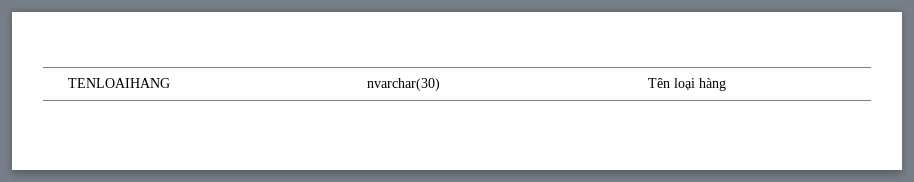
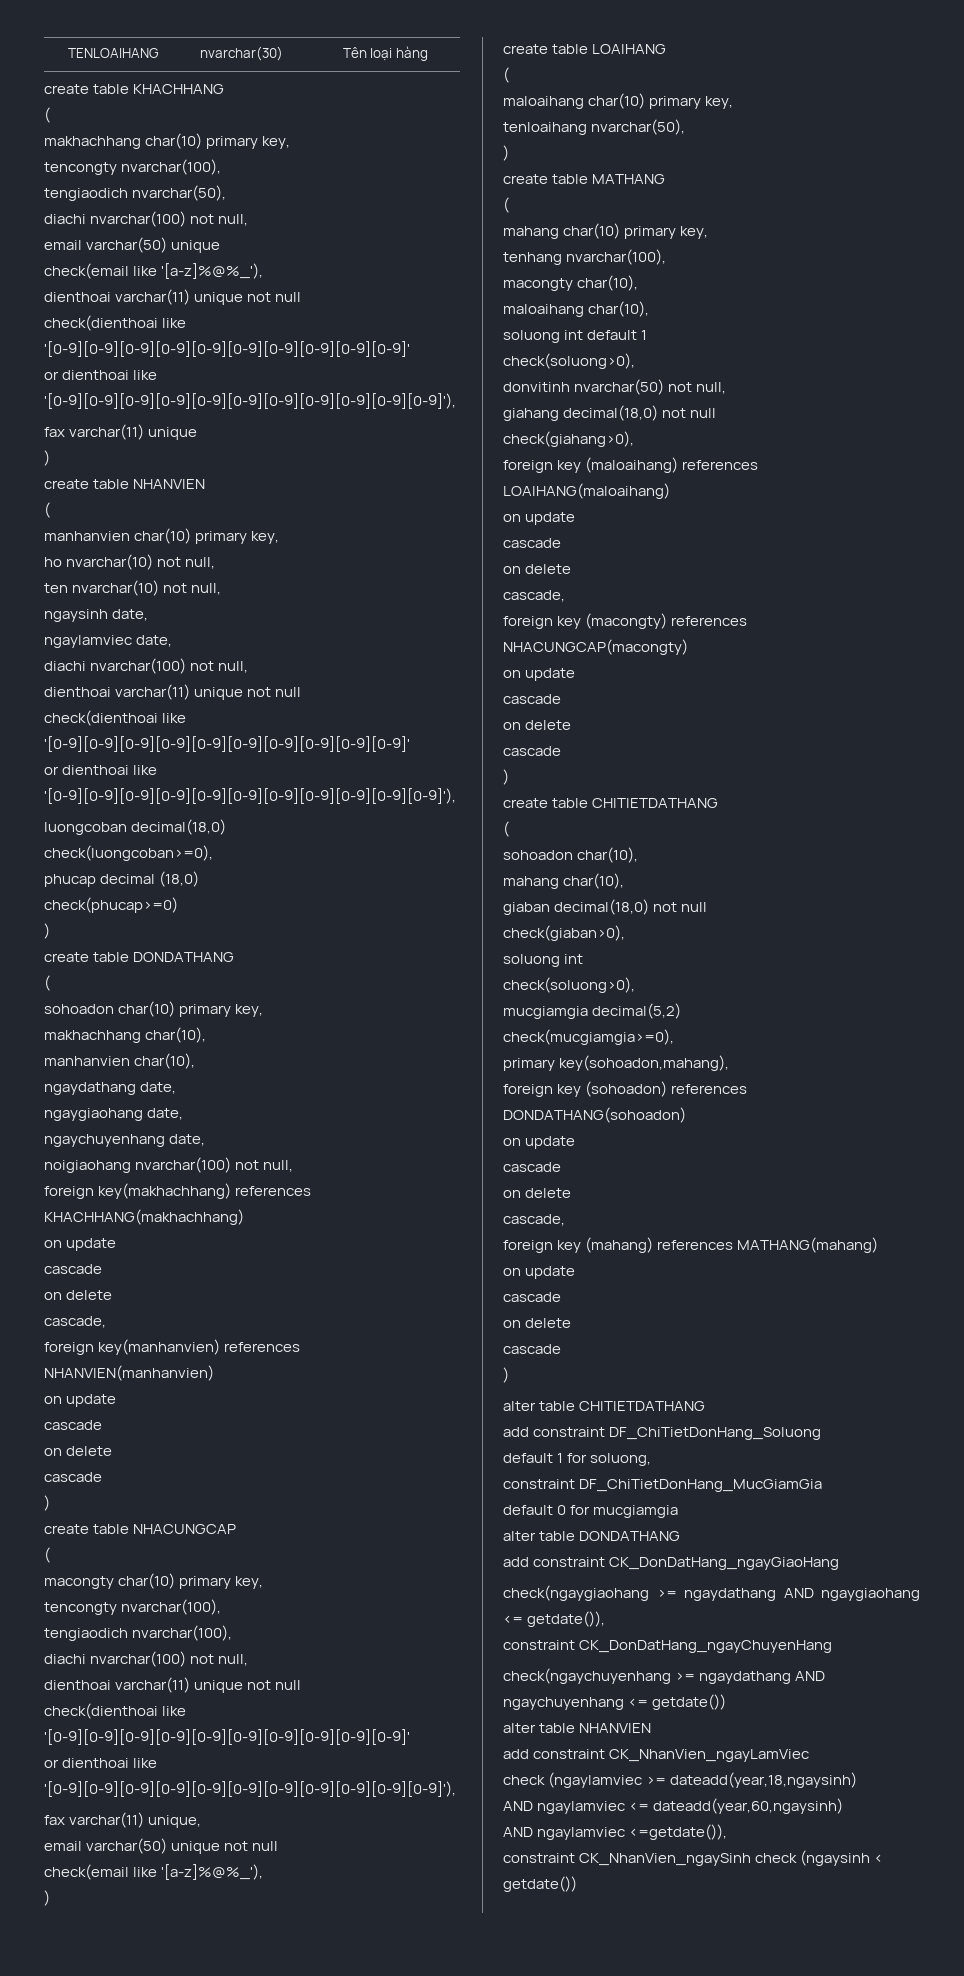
(726, 84) none -> [44,84,225,94] [44,107,50,123] [44,133,291,149] [44,159,222,175] [44,185,227,201] [44,211,249,227] [44,237,221,253] [44,263,264,279] [44,289,302,305] [44,315,187,331] [44,341,410,357] [44,370,158,380] [44,393,456,409] [44,424,198,440] [44,450,50,466] [44,479,206,489] [44,502,50,518] [44,528,280,544] [44,554,216,570] [44,580,222,596] [44,609,149,622] [44,635,173,648] [44,658,249,674] [44,684,302,700] [44,710,187,726] [44,736,410,752] [44,765,158,775] [44,788,456,804] [44,819,227,835] [44,845,213,861] [44,871,200,887] [44,897,178,913] [44,923,50,939] [44,952,235,962] [44,975,50,991] [44,1001,264,1017] [44,1027,207,1043] [44,1053,196,1069] [44,1082,177,1095] [44,1108,184,1121] [44,1134,206,1147] [44,1157,294,1173] [44,1183,312,1199] [44,1209,244,1225] [44,1238,117,1251] [44,1264,102,1274] [44,1290,113,1300] [44,1316,106,1328] [44,1339,301,1355] [44,1365,214,1381] [44,1394,117,1407] [44,1420,102,1430] [44,1446,113,1456] [44,1472,102,1482] [44,1495,50,1511] [44,1524,237,1534] [44,1547,50,1563] [44,1573,264,1589] [44,1599,222,1615] [44,1625,233,1641] [44,1651,249,1667] [44,1677,302,1693] [44,1703,187,1719] [44,1729,410,1745] [44,1758,158,1768] [44,1781,456,1797] [44,1812,202,1828] [44,1838,279,1854] [44,1864,264,1880] [44,1890,50,1906] [503,44,667,54] [503,67,509,83] [503,93,734,109] [503,119,686,135] [503,145,509,161] [503,174,666,184] [503,197,509,213] [503,223,709,239] [503,249,667,265] [503,275,639,291] [503,301,650,317] [503,330,648,343] [503,353,635,369] [503,379,727,395] [503,405,717,421] [503,431,634,447] [503,457,759,473] [503,483,670,499] [503,512,576,525] [503,538,561,548] [503,564,572,574] [503,590,565,602] [503,613,748,629] [503,639,688,655] [503,668,576,681] [503,694,561,704] [503,720,572,730] [503,746,561,756] [503,769,509,785] [503,798,719,808] [503,821,509,837] [503,847,639,863] [503,873,625,889] [503,899,708,915] [503,925,625,941] [503,954,584,967] [503,977,635,993] [503,1003,682,1019] [503,1029,674,1045] [503,1055,730,1071] [503,1081,748,1097] [503,1107,686,1123] [503,1136,576,1149] [503,1162,561,1172] [503,1188,572,1198] [503,1214,565,1226] [503,1237,879,1253] [503,1266,576,1279] [503,1292,561,1302] [503,1318,572,1328] [503,1344,561,1354] [503,1367,509,1383] [503,1401,706,1411] [503,1427,822,1440] [503,1453,652,1466] [503,1479,823,1492] [503,1505,679,1518] [503,1531,681,1541] [503,1557,840,1570] [503,1585,920,1601] [503,1611,606,1627] [503,1640,833,1653] [503,1668,826,1684] [503,1694,727,1710] [503,1723,652,1733] [503,1749,810,1762] [503,1772,858,1788] [503,1798,844,1814] [503,1824,728,1840] [503,1850,884,1866] [503,1876,577,1892] // create table KHACHHANG // ( // makhachhang char(10) primary key, // tencongty nvarchar(100), // tengiaodich nvarchar(50), // diachi nvarchar(100) not null, // email varchar(50) unique // check(email like '[a-z]%@%_'), // dienthoai varchar(11) unique not null // check(dienthoai like '[0-9][0-9][0-9][0-9][0-9][0-9][0-9][0-9][0-9][0-9]' // or dienthoai like '[0-9][0-9][0-9][0-9][0-9][0-9][0-9][0-9][0-9][0-9][0-9]'), // fax varchar(11) unique // ) // create table NHANVIEN // ( // manhanvien char(10) primary key, // ho nvarchar(10) not null, // ten nvarchar(10) not null, // ngaysinh date, // ngaylamviec date, // diachi nvarchar(100) not null, // dienthoai varchar(11) unique not null // check(dienthoai like '[0-9][0-9][0-9][0-9][0-9][0-9][0-9][0-9][0-9][0-9]' // or dienthoai like '[0-9][0-9][0-9][0-9][0-9][0-9][0-9][0-9][0-9][0-9][0-9]'), // luongcoban decimal(18,0) // check(luongcoban>=0), // phucap decimal (18,0) // check(phucap>=0) // ) // create table DONDATHANG // ( // sohoadon char(10) primary key, // makhachhang char(10), // manhanvien char(10), // ngaydathang date, // ngaygiaohang date, // ngaychuyenhang date, // noigiaohang nvarchar(100) not null, // foreign key(makhachhang) references KHACHHANG(makhachhang) // on update // cascade // on delete // cascade, // foreign key(manhanvien) references NHANVIEN(manhanvien) // on update // cascade // on delete // cascade // ) // create table NHACUNGCAP // ( // macongty char(10) primary key, // tencongty nvarchar(100), // tengiaodich nvarchar(100), // diachi nvarchar(100) not null, // dienthoai varchar(11) unique not null // check(dienthoai like '[0-9][0-9][0-9][0-9][0-9][0-9][0-9][0-9][0-9][0-9]' // or dienthoai like '[0-9][0-9][0-9][0-9][0-9][0-9][0-9][0-9][0-9][0-9][0-9]'), // fax varchar(11) unique, // email varchar(50) unique not null // check(email like '[a-z]%@%_'), // ) // create table LOAIHANG // ( // maloaihang char(10) primary key, // tenloaihang nvarchar(50), // ) // create table MATHANG // ( // mahang char(10) primary key, // tenhang nvarchar(100), // macongty char(10), // maloaihang char(10), // soluong int default 1 // check(soluong>0), // donvitinh nvarchar(50) not null, // giahang decimal(18,0) not null // check(giahang>0), // foreign key (maloaihang) references LOAIHANG(maloaihang) // on update // cascade // on delete // cascade, // foreign key (macongty) references NHACUNGCAP(macongty) // on update // cascade // on delete // cascade // ) // create table CHITIETDATHANG // ( // sohoadon char(10), // mahang char(10), // giaban decimal(18,0) not null // check(giaban>0), // soluong int // check(soluong>0), // mucgiamgia decimal(5,2) // check(mucgiamgia>=0), // primary key(sohoadon,mahang), // foreign key (sohoadon) references DONDATHANG(sohoadon) // on update // cascade // on delete // cascade, // foreign key (mahang) references MATHANG(mahang) // on update // cascade // on delete // cascade // ) // alter table CHITIETDATHANG // add constraint DF_ChiTietDonHang_Soluong // default 1 for soluong, // constraint DF_ChiTietDonHang_MucGiamGia // default 0 for mucgiamgia // alter table DONDATHANG // add constraint CK_DonDatHang_ngayGiaoHang // check(ngaygiaohang >= ngaydathang AND ngaygiaohang <= getdate()), // constraint CK_DonDatHang_ngayChuyenHang // check(ngaychuyenhang >= ngaydathang AND ngaychuyenhang <= getdate()) // alter table NHANVIEN // add constraint CK_NhanVien_ngayLamViec // check (ngaylamviec >= dateadd(year,18,ngaysinh) // AND ngaylamviec <= dateadd(year,60,ngaysinh) // AND ngaylamviec <=getdate()), // constraint CK_NhanVien_ngaySinh check (ngaysinh < getdate())

